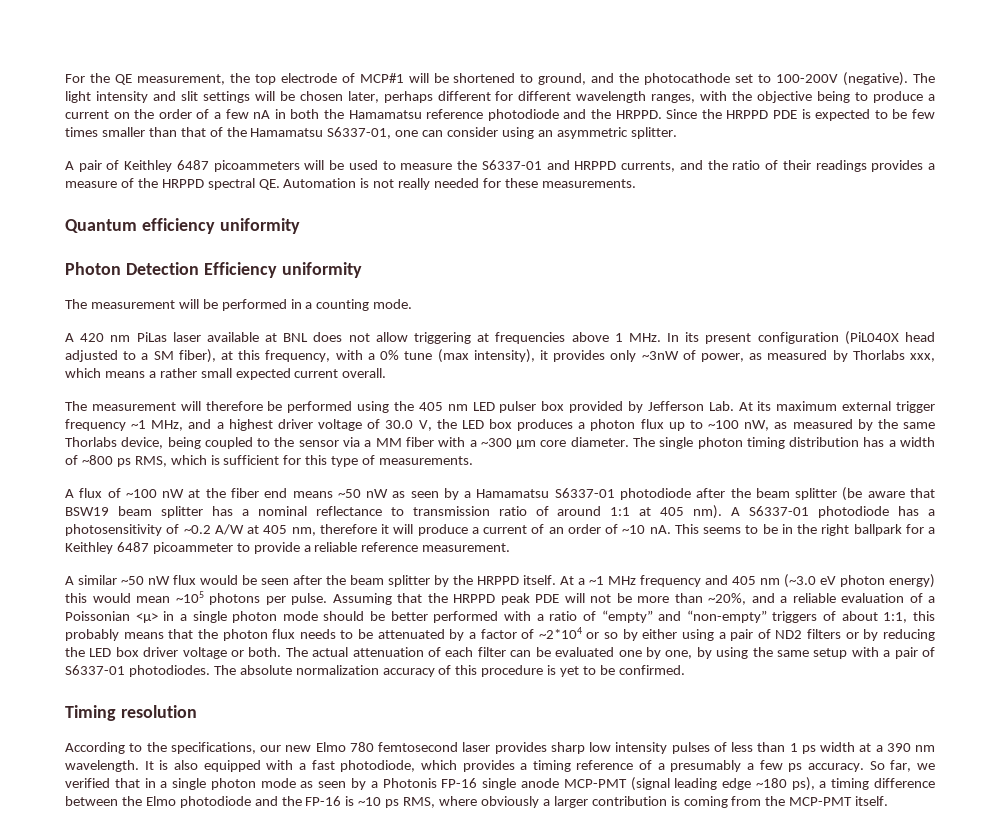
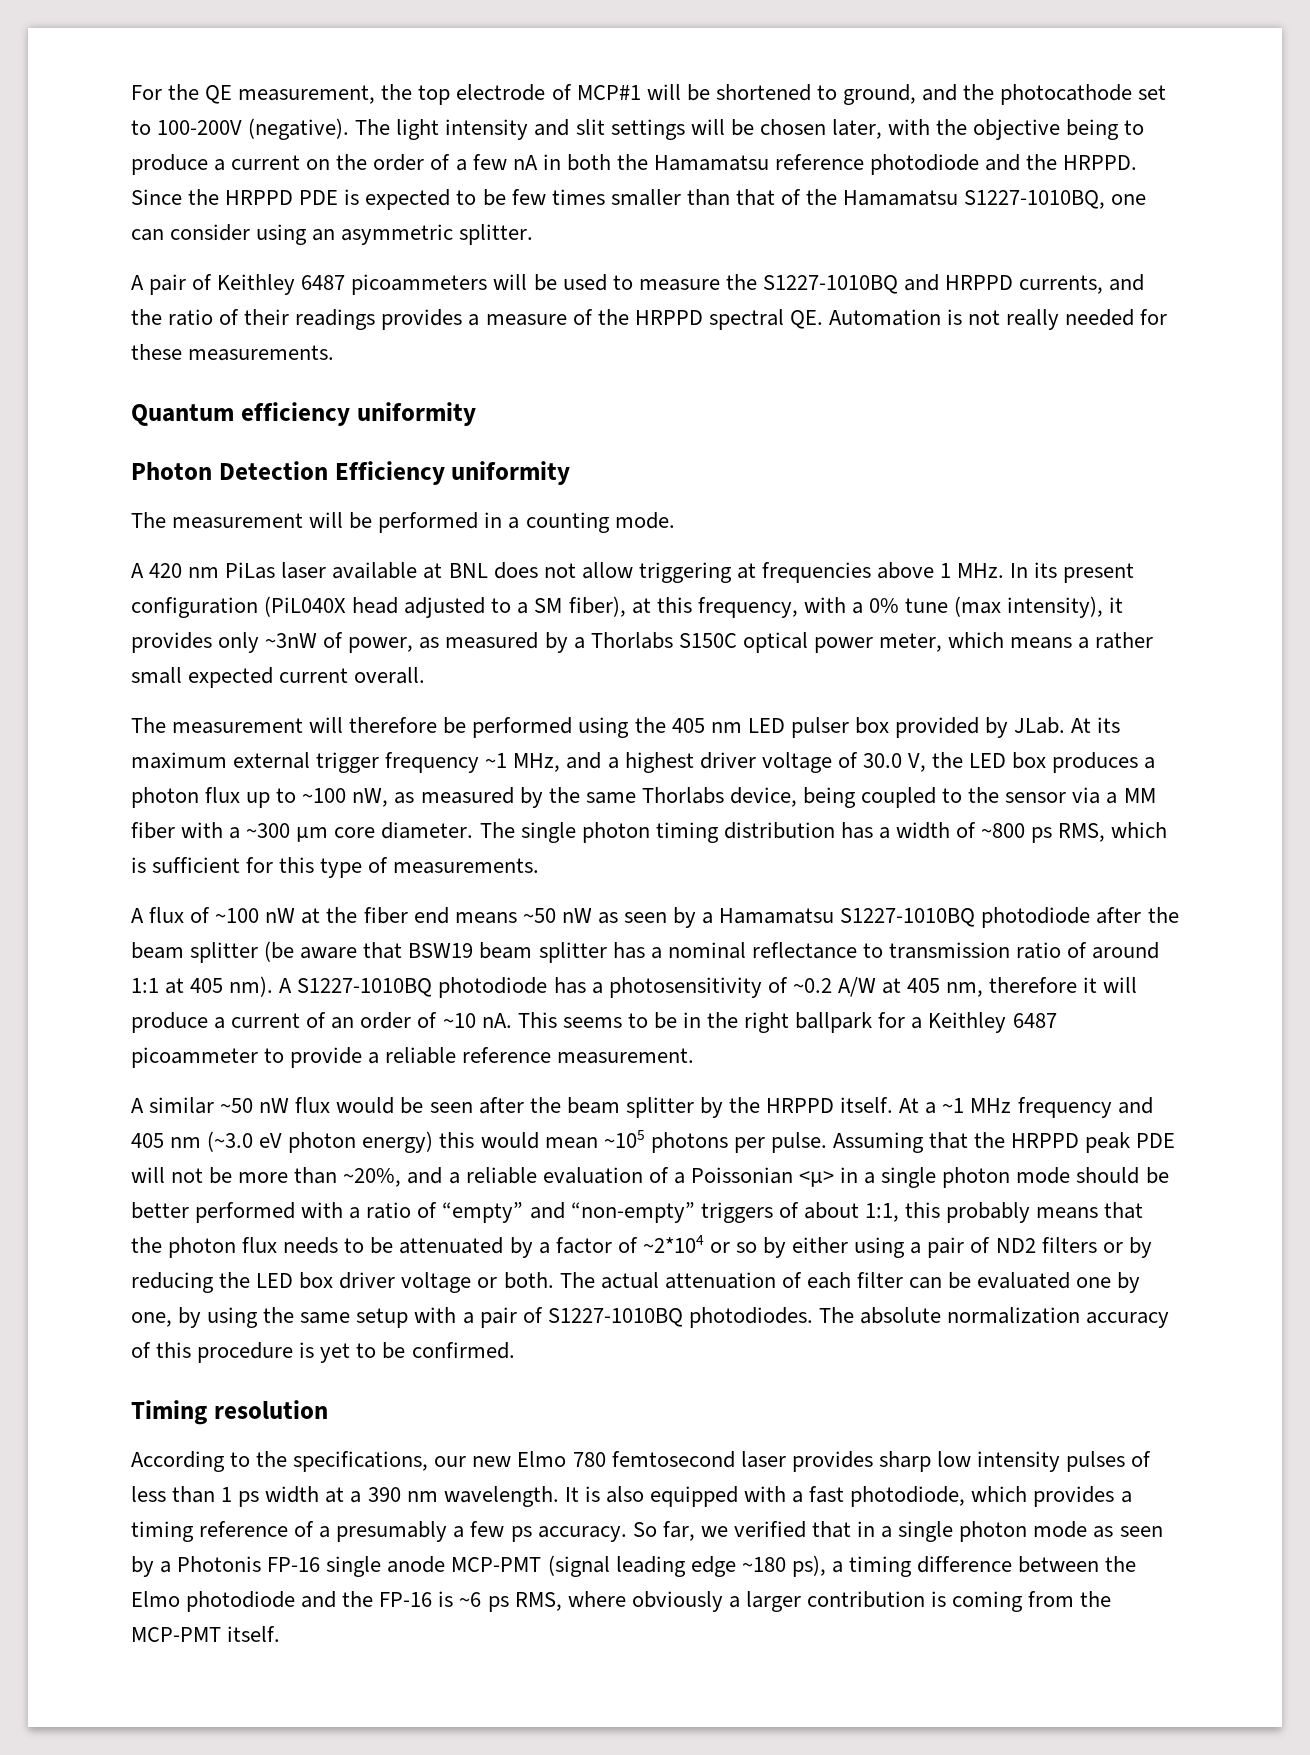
[383,91,696,103] perhaps different for different wavelength ranges, -> (882, 129) none
[327,127,392,139] S6337-01, -> [964,190,1106,209] S1227-1010BQ,
[481,160,542,170] S6337-01 -> [762,275,898,294] S1227-1010BQ
[852,350,936,362] Thorlabs xxx, -> [573,632,942,653] a Thorlabs S150C optical power meter,
[647,401,734,411] Jefferson Lab. -> [1014,717,1066,734] JLab.
[554,488,615,498] S6337-01 -> [840,908,976,927] S1227-1010BQ
[749,506,810,516] S6337-01 -> [297,978,433,997] S1227-1010BQ
[65,665,125,675] S6337-01 -> [547,1308,683,1327] S1227-1010BQ
[358,797,382,806] ~10 -> [459,1592,482,1607] ~6

